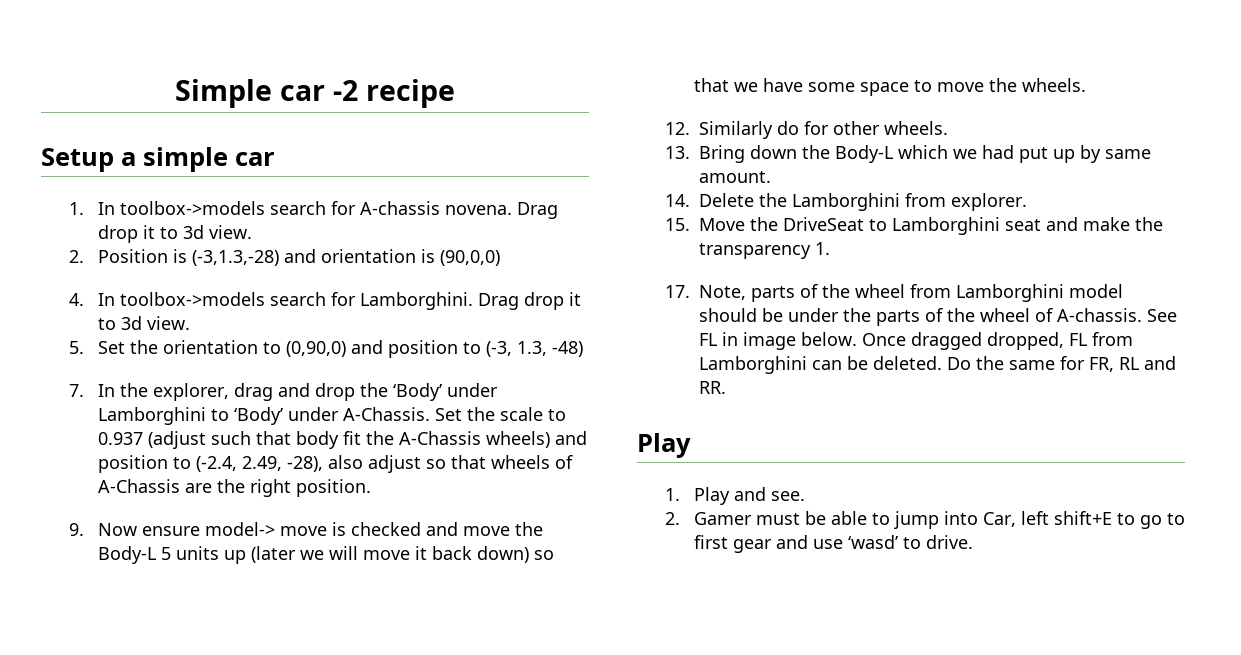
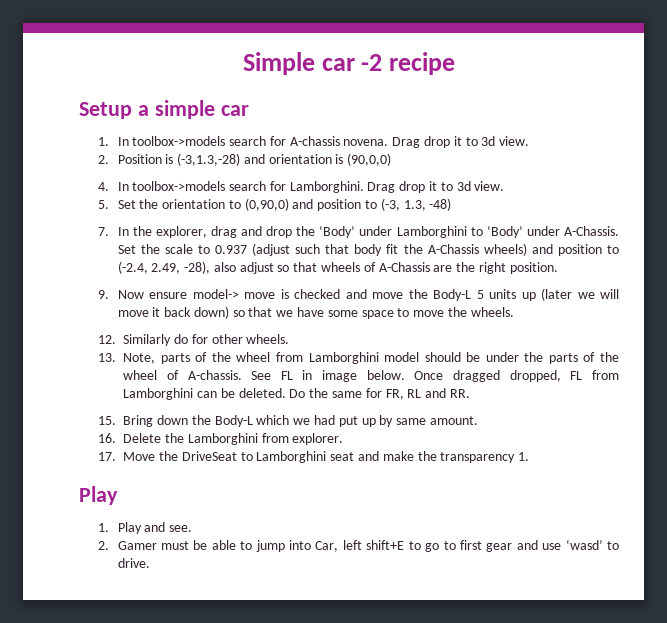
[699,145,1152,163] [699,171,772,183] [665,193,1028,211] [665,217,1164,235] [699,242,831,259] [665,285,691,298] Bring down the Body-L which we had put up by same amount. // 14. Delete the Lamborghini from explorer. // 15. Move the DriveSeat to Lamborghini seat and make the transparency 1. // 17. -> (117, 357) none
(727, 387) none -> [98,415,478,427] [98,433,344,445] [98,451,530,463] // 15. Bring down the Body-L which we had put up by same amount. // 16. Delete the Lamborghini from explorer. // 17. Move the DriveSeat to Lamborghini seat and make the transparency 1.

